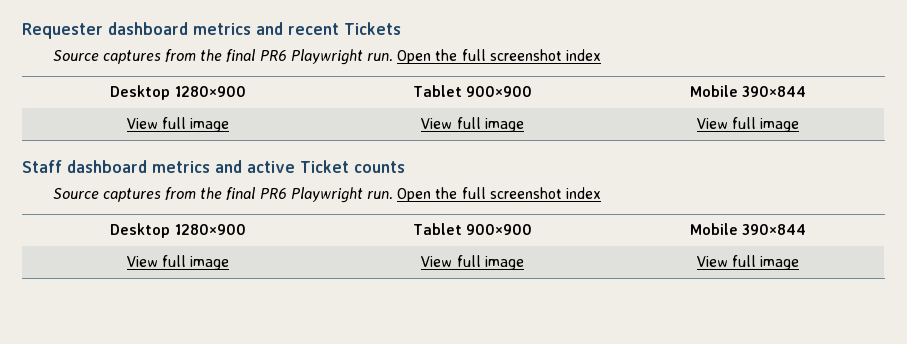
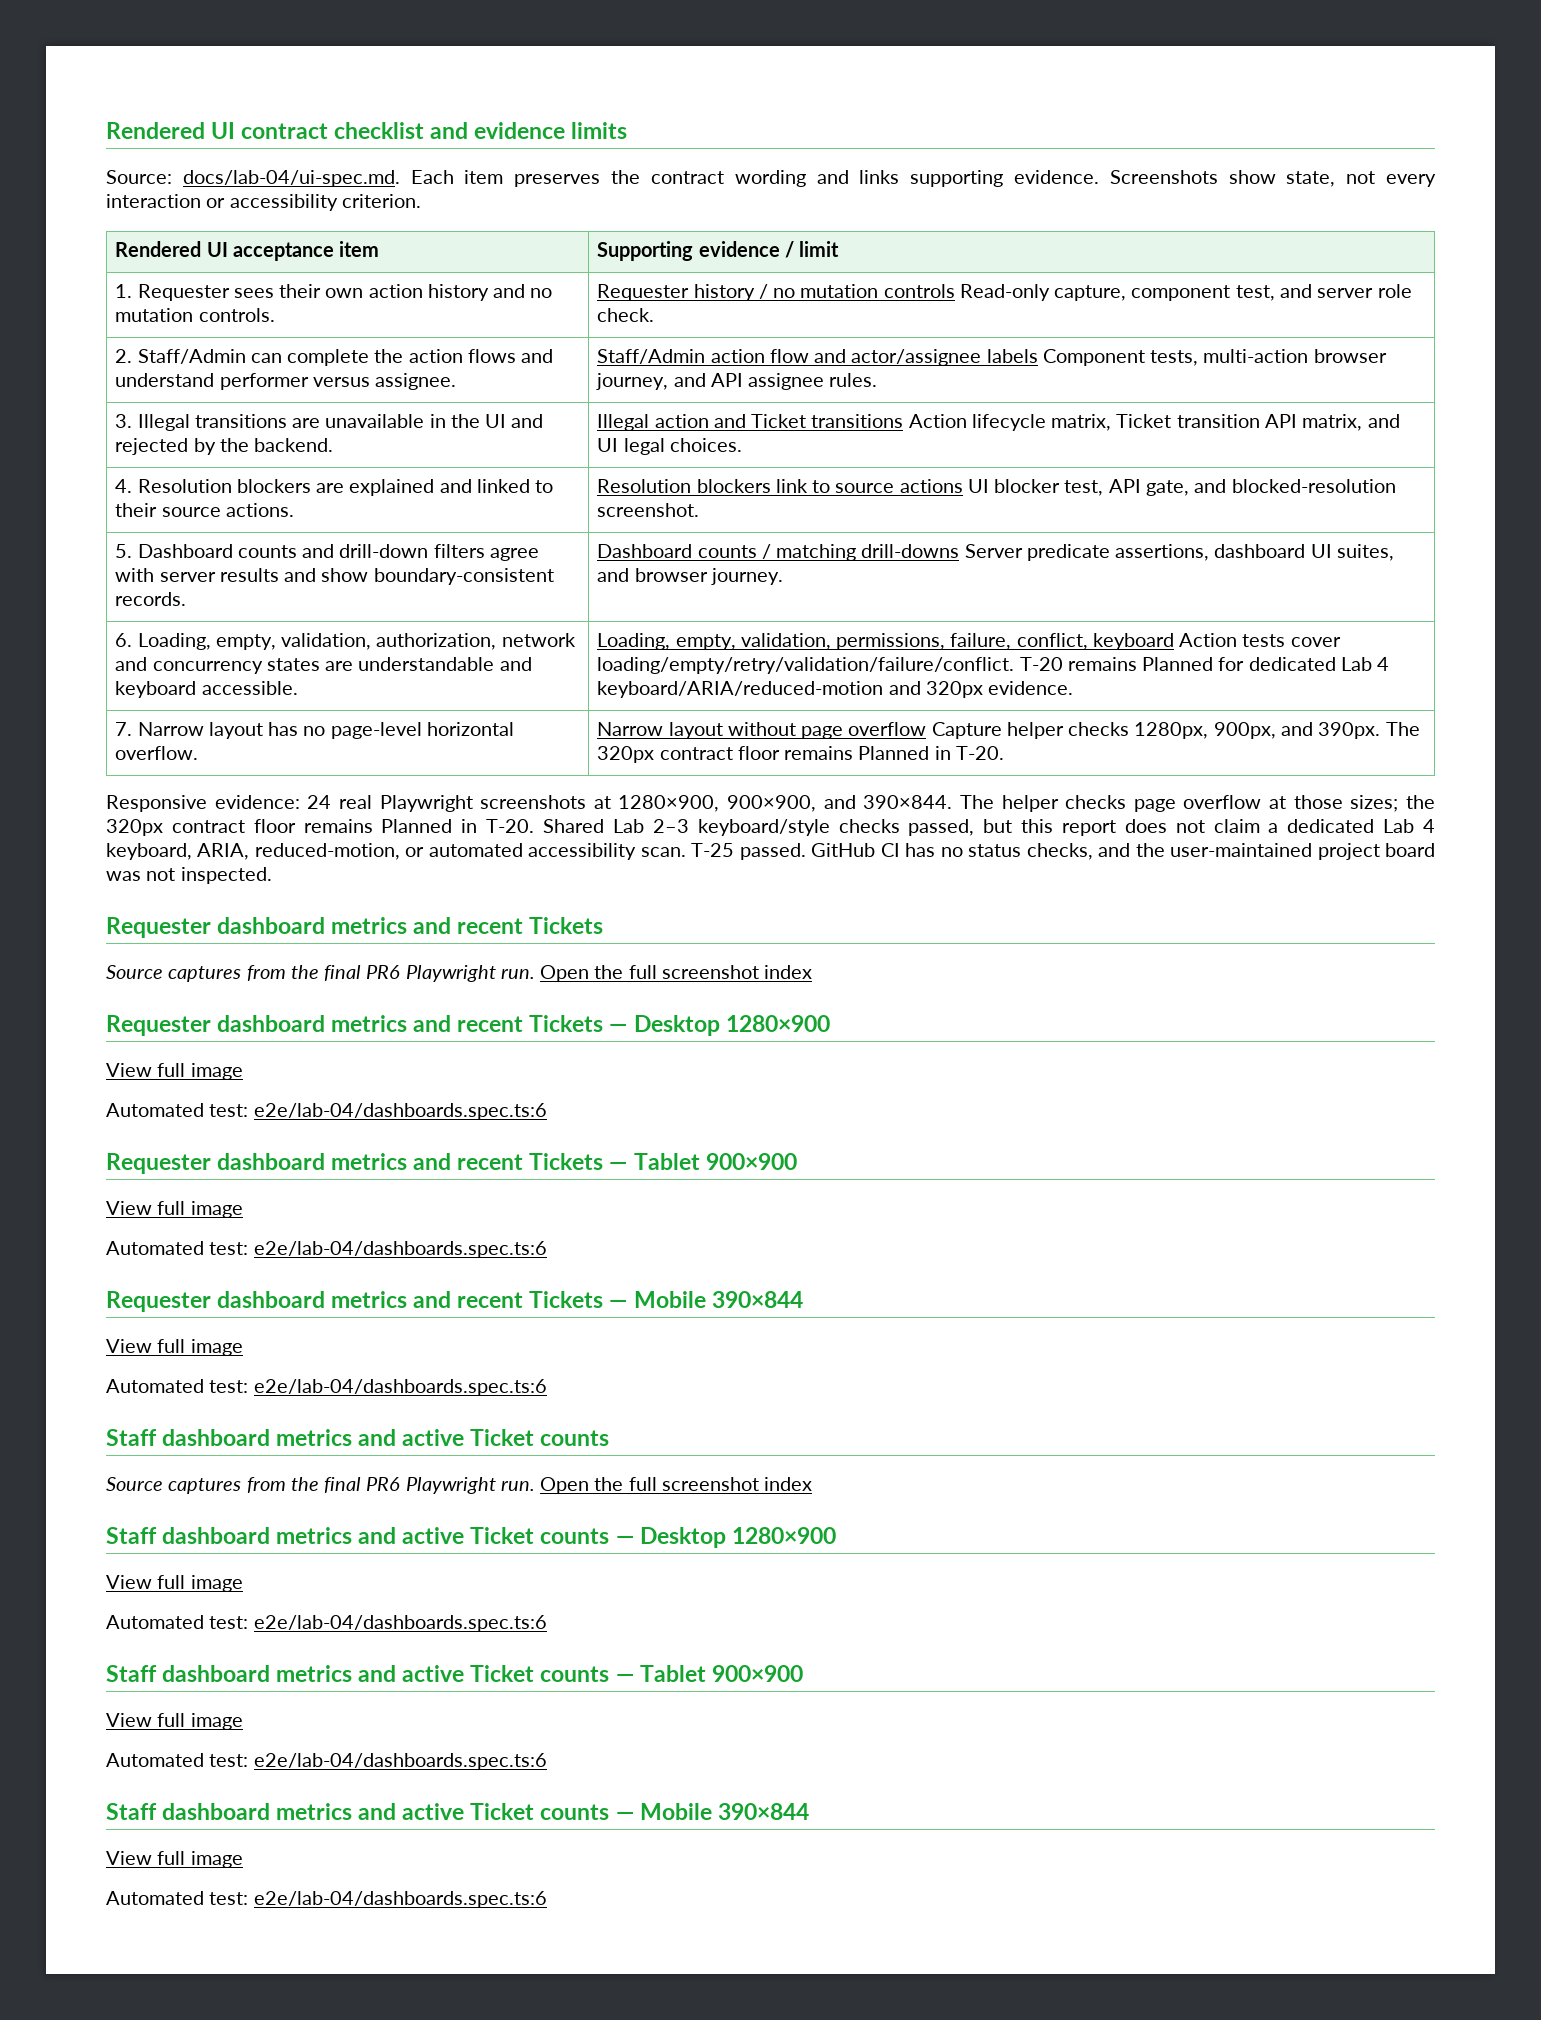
(22, 31) none -> [106,122,628,139] [106,170,1436,187] [106,194,421,211] [115,241,380,261] [597,241,840,261] [115,284,553,301] [115,308,275,322] [597,284,1412,301] [597,308,655,322] [115,349,554,366] [115,373,457,390] [597,349,1387,366] [596,373,878,390] [115,414,544,431] [115,438,334,455] [597,414,1400,431] [597,438,742,455] [115,479,554,496] [115,503,294,517] [597,479,1396,496] [597,503,700,517] [115,544,539,561] [115,568,554,585] [115,592,187,606] [597,544,1394,561] [597,568,783,585] [115,633,576,650] [115,657,532,674] [115,681,298,698] [597,633,1341,650] [597,657,1390,674] [597,681,1074,698] [115,722,514,739] [115,746,199,760] [597,722,1420,739] [597,746,1004,763] [106,795,1435,812] [106,819,1435,836] [106,843,1435,860] [106,867,272,884] Rendered UI contract checklist and evidence limits // Source: docs/lab-04/ui-spec.md. Each item preserves the contract wording and links supporting evidence. Screenshots show state, not every interaction or accessibility criterion. // Rendered UI acceptance item | Supporting evidence / limit // 1. Requester sees their own action history and no mutation controls. | Requester history / no mutation controls Read-only capture, component test, and server role check. // 2. Staff/Admin can complete the action flows and understand performer versus assignee. | Staff/Admin action flow and actor/assignee labels Component tests, multi-action browser journey, and API assignee rules. // 3. Illegal transitions are unavailable in the UI and rejected by the backend. | Illegal action and Ticket transitions Action lifecycle matrix, Ticket transition API matrix, and UI legal choices. // 4. Resolution blockers are explained and linked to their source actions. | Resolution blockers link to source actions UI blocker test, API gate, and blocked-resolution screenshot. // 5. Dashboard counts and drill-down filters agree with server results and show boundary-consistent records. | Dashboard counts / matching drill-downs Server predicate assertions, dashboard UI suites, and browser journey. // 6. Loading, empty, validation, authorization, network and concurrency states are understandable and keyboard accessible. | Loading, empty, validation, permissions, failure, conflict, keyboard Action tests cover loading/empty/retry/validation/failure/conflict. T-20 remains Planned for dedicated Lab 4 keyboard/ARIA/reduced-motion and 320px evidence. // 7. Narrow layout has no page-level horizontal overflow. | Narrow layout without page overflow Capture helper checks 1280px, 900px, and 390px. The 320px contract floor remains Planned in T-20. // Responsive evidence: 24 real Playwright screenshots at 1280×900, 900×900, and 390×844. The helper checks page overflow at those sizes; the 320px contract floor remains Planned in T-20. Shared Lab 2–3 keyboard/style checks passed, but this report does not claim a dedicated Lab 4 keyboard, ARIA, reduced-motion, or automated accessibility scan. T-25 passed. GitHub CI has no status checks, and the user-maintained project board was not inspected. //
[110,85,246,100] [412,85,533,97] [689,85,807,97] [126,117,230,132] [421,117,524,132] [696,117,800,132] // Desktop 1280×900 | Tablet 900×900 | Mobile 390×844 // View full image | View full image | View full image -> [106,1015,830,1036] [106,1063,243,1080] [106,1103,547,1120] [106,1153,797,1174] [106,1201,243,1218] [106,1241,547,1258] [106,1291,803,1312] [106,1339,243,1356] [106,1379,547,1396] // Requester dashboard metrics and recent Tickets — Desktop 1280×900 // View full image // Automated test: e2e/lab-04/dashboards.spec.ts:6 // Requester dashboard metrics and recent Tickets — Tablet 900×900 // View full image // Automated test: e2e/lab-04/dashboards.spec.ts:6 // Requester dashboard metrics and recent Tickets — Mobile 390×844 // View full image // Automated test: e2e/lab-04/dashboards.spec.ts:6
[110,223,246,238] [412,223,533,235] [689,223,807,235] [126,255,230,270] [421,255,524,270] [696,255,800,270] // Desktop 1280×900 | Tablet 900×900 | Mobile 390×844 // View full image | View full image | View full image -> [106,1527,836,1548] [106,1575,243,1592] [106,1615,547,1632] [106,1665,803,1682] [106,1713,243,1730] [106,1753,547,1770] [106,1803,809,1820] [106,1851,243,1868] [106,1891,547,1908] // Staff dashboard metrics and active Ticket counts — Desktop 1280×900 // View full image // Automated test: e2e/lab-04/dashboards.spec.ts:6 // Staff dashboard metrics and active Ticket counts — Tablet 900×900 // View full image // Automated test: e2e/lab-04/dashboards.spec.ts:6 // Staff dashboard metrics and active Ticket counts — Mobile 390×844 // View full image // Automated test: e2e/lab-04/dashboards.spec.ts:6

